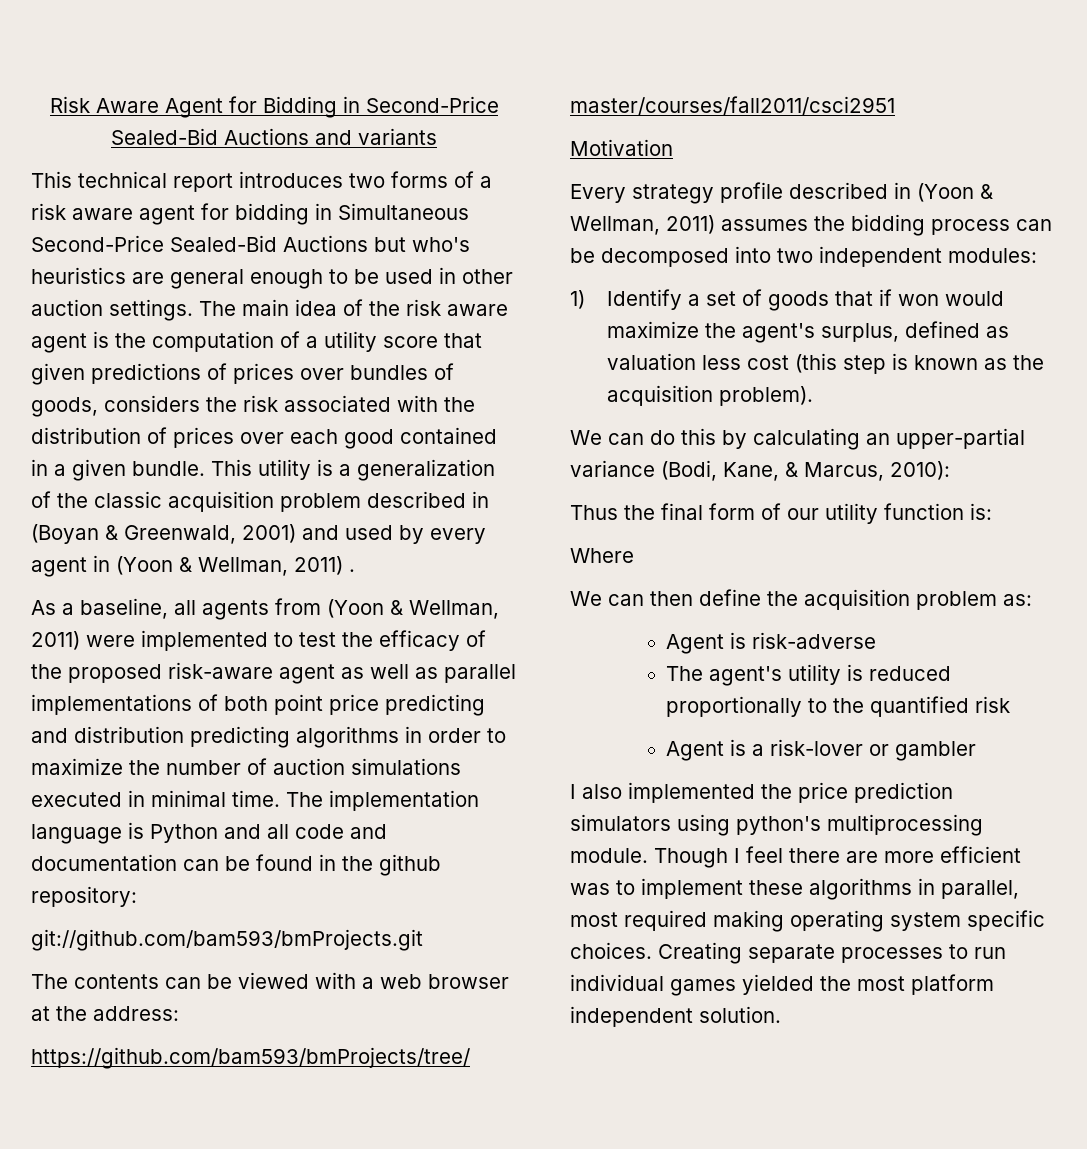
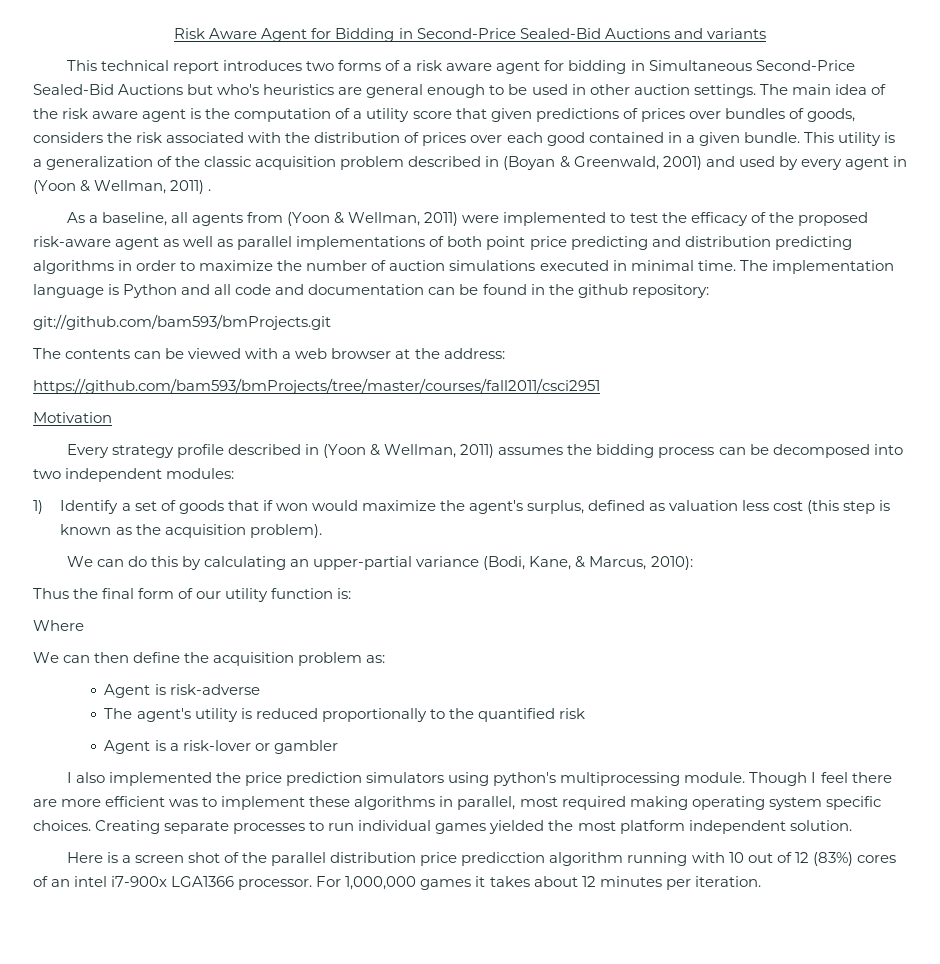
(781, 1014) none -> [66,852,896,866] [33,876,761,890] // Here is a screen shot of the parallel distribution price predicction algorithm running with 10 out of 12 (83%) cores of an intel i7-900x LGA1366 processor. For 1,000,000 games it takes about 12 minutes per iteration.

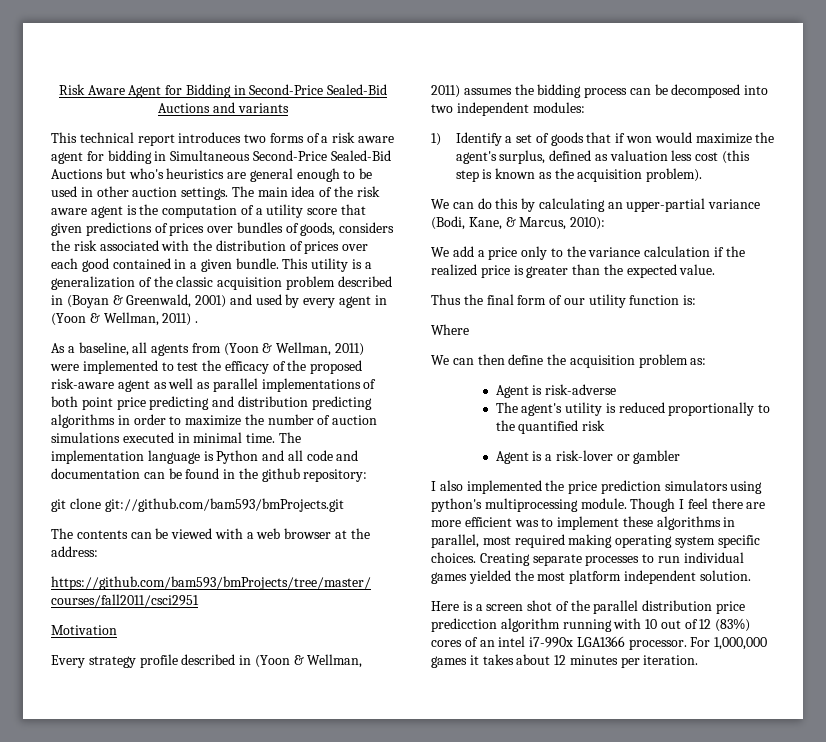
(709, 291) none -> [51,498,101,512] git clone
(693, 563) none -> [431,246,745,260] [431,264,716,278] // We add a price only to the variance calculation if the realized price is greater than the expected value.
[111,876,168,887] i7-900x -> [529,637,574,648] i7-990x

